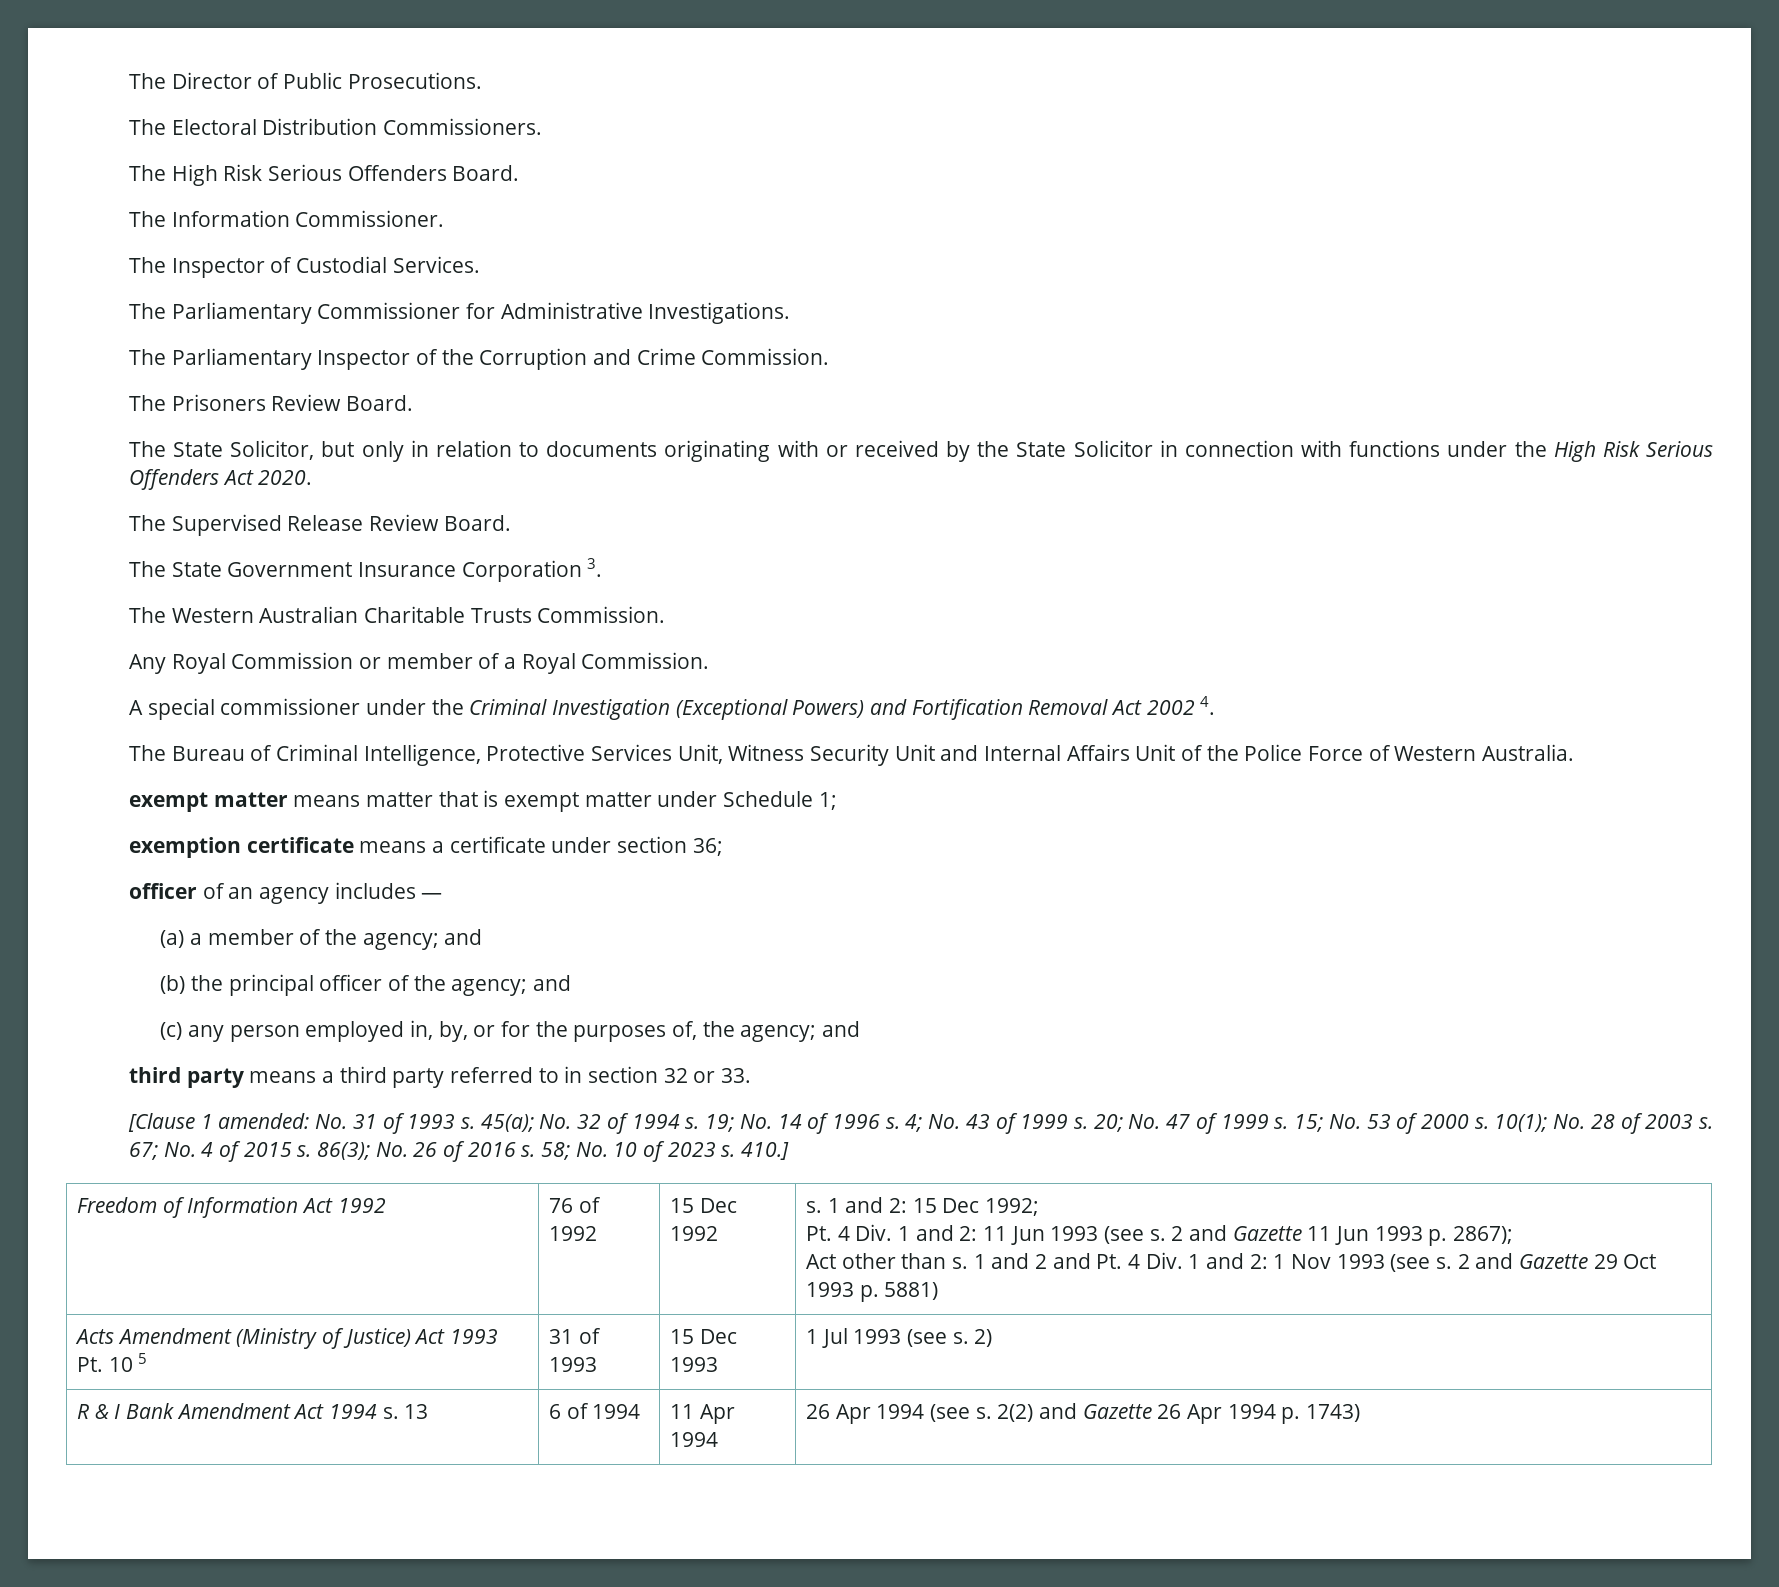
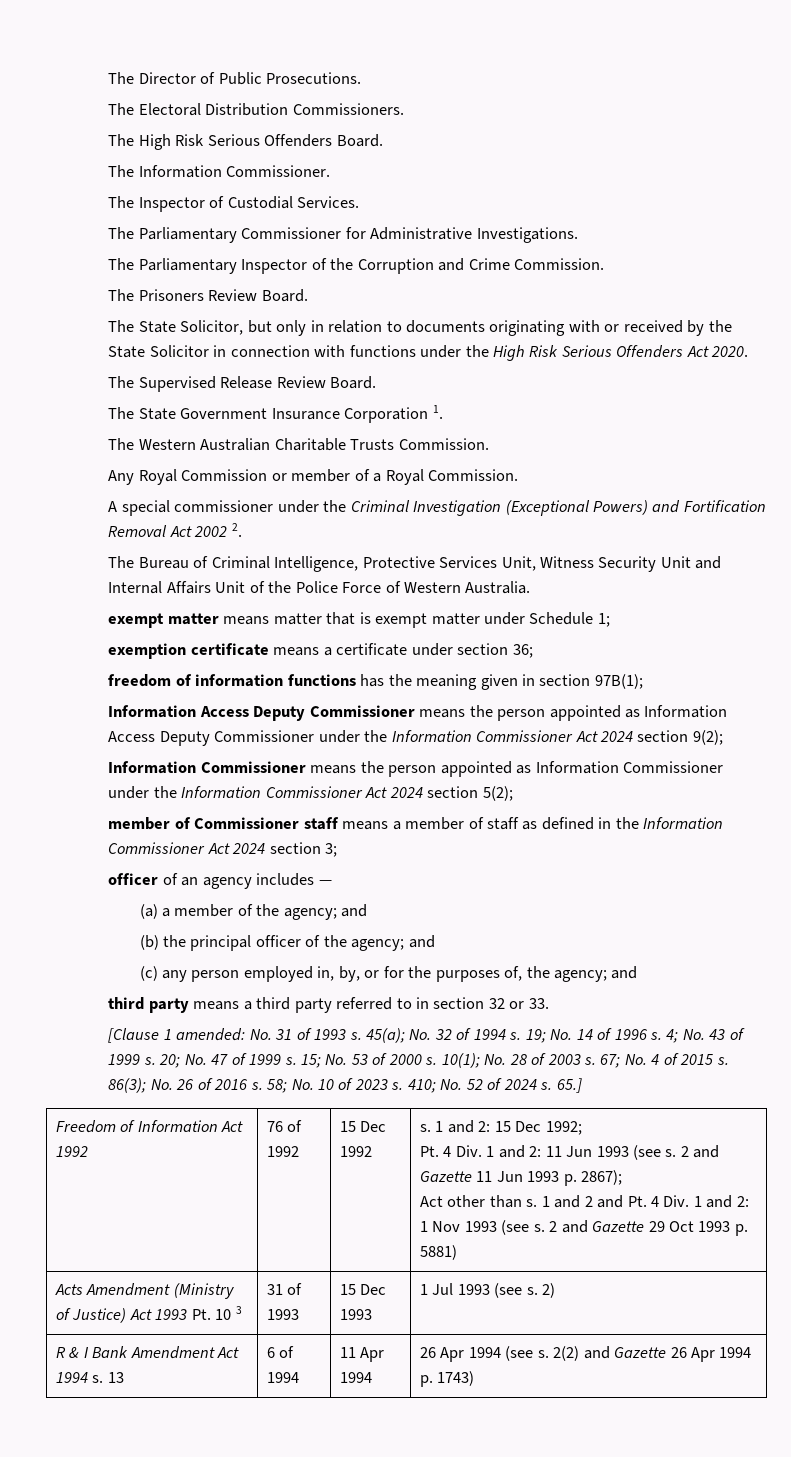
[587,558,603,577] 3. -> [432,405,443,419] 1.
[1200,696,1216,715] 4. -> [231,523,242,537] 2.
(723, 847) none -> [108,674,643,690] [108,705,728,721] [108,730,723,746] [108,761,723,777] [108,786,513,801] [108,817,724,830] [108,842,338,857] // freedom of information functions has the meaning given in section 97B(1); // Information Access Deputy Commissioner means the person appointed as Information Access Deputy Commissioner under the Information Commissioner Act 2024 section 9(2); // Information Commissioner means the person appointed as Information Commissioner under the Information Commissioner Act 2024 section 5(2); // member of Commissioner staff means a member of staff as defined in the Information Commissioner Act 2024 section 3;
[741,1142,790,1160] 410.] -> [407,1078,582,1093] 410; No. 52 of 2024 s. 65.]
[138,1353,148,1364] 5 -> [235,1306,242,1314] 3

